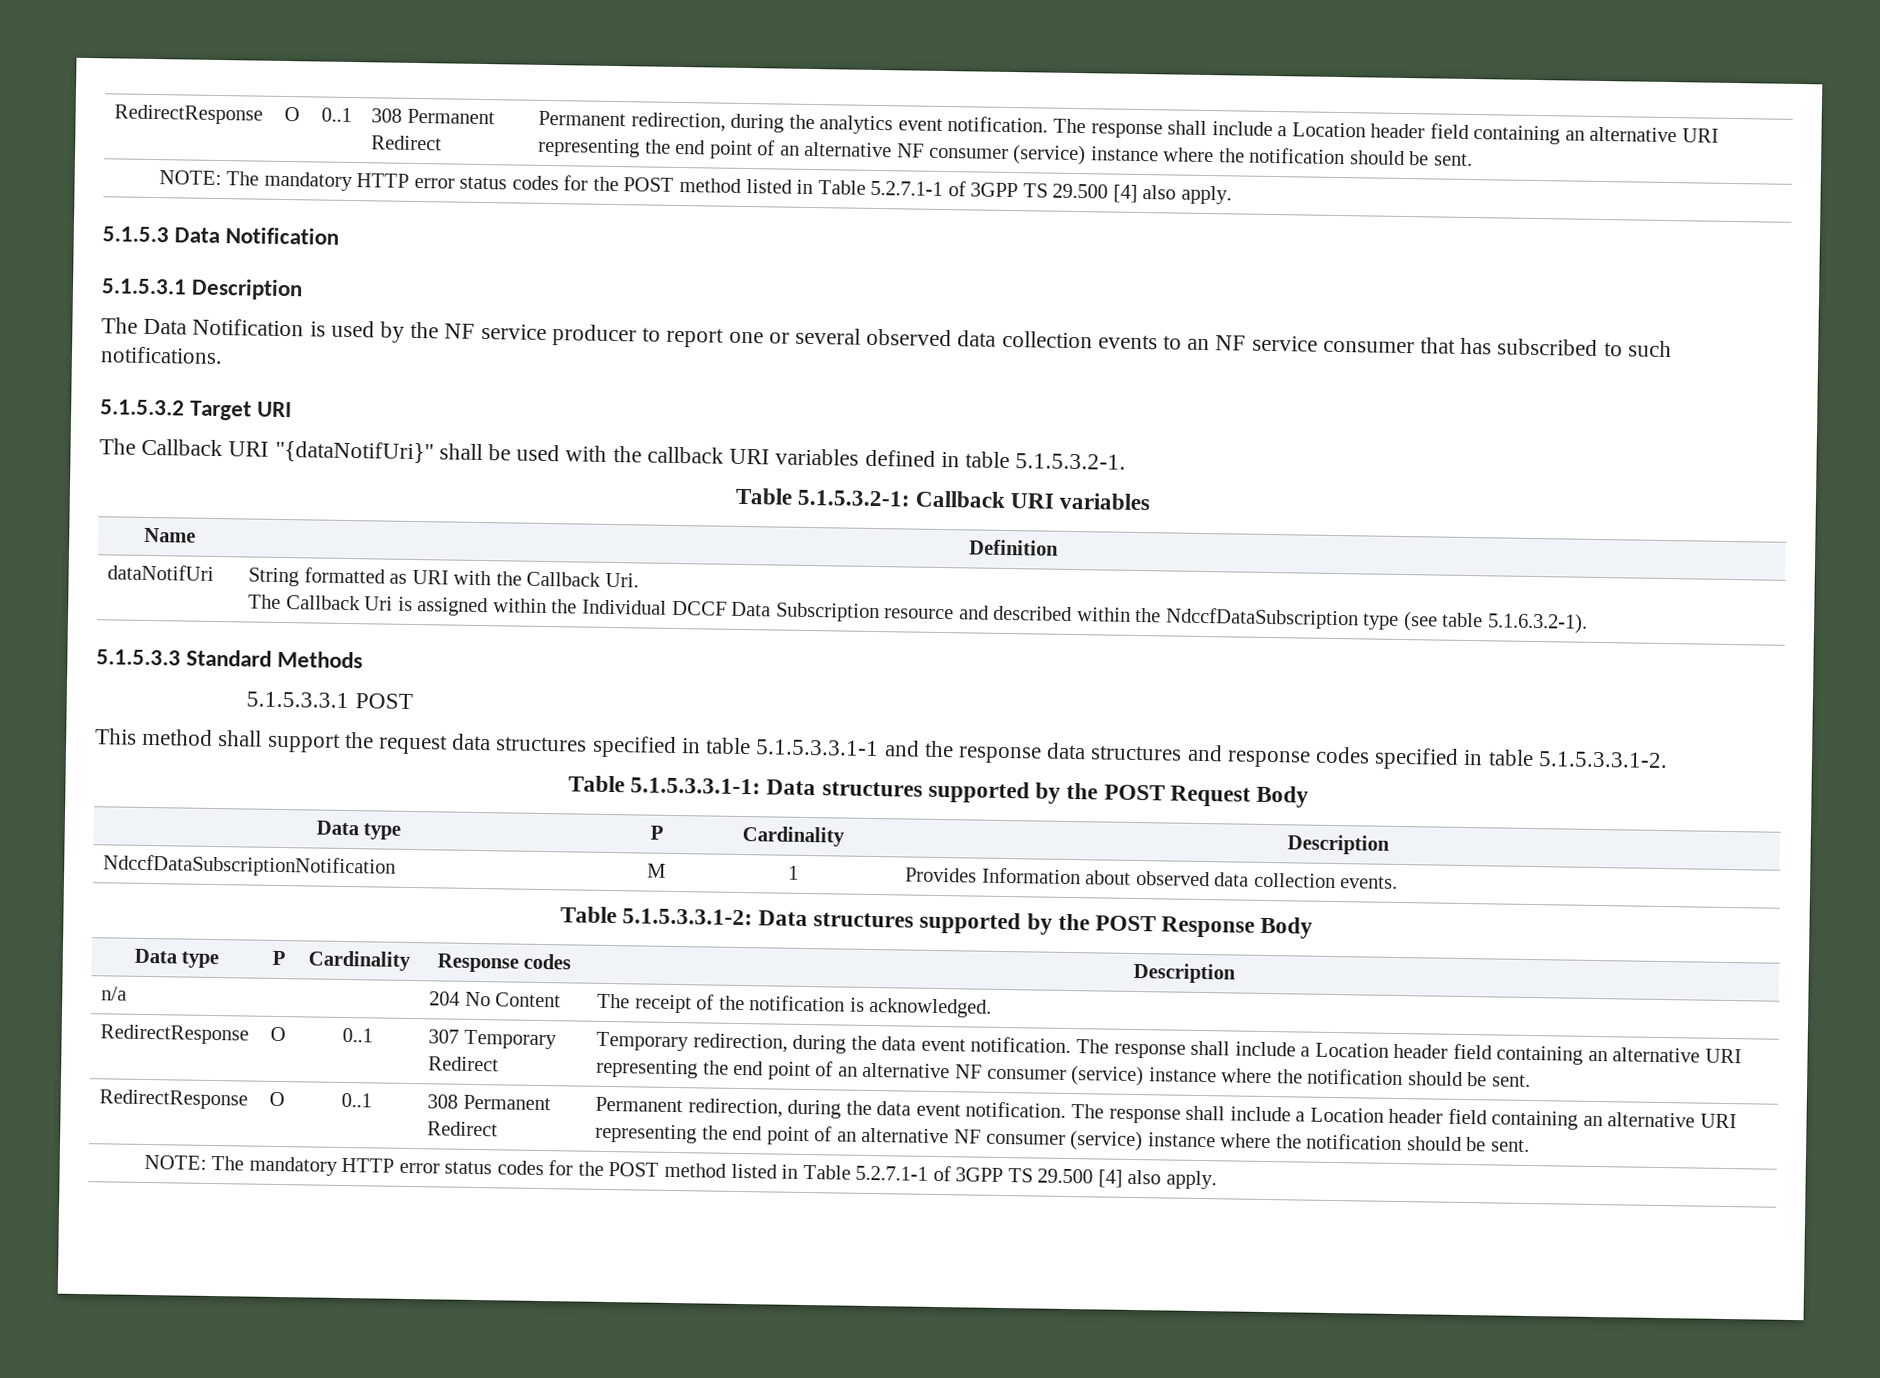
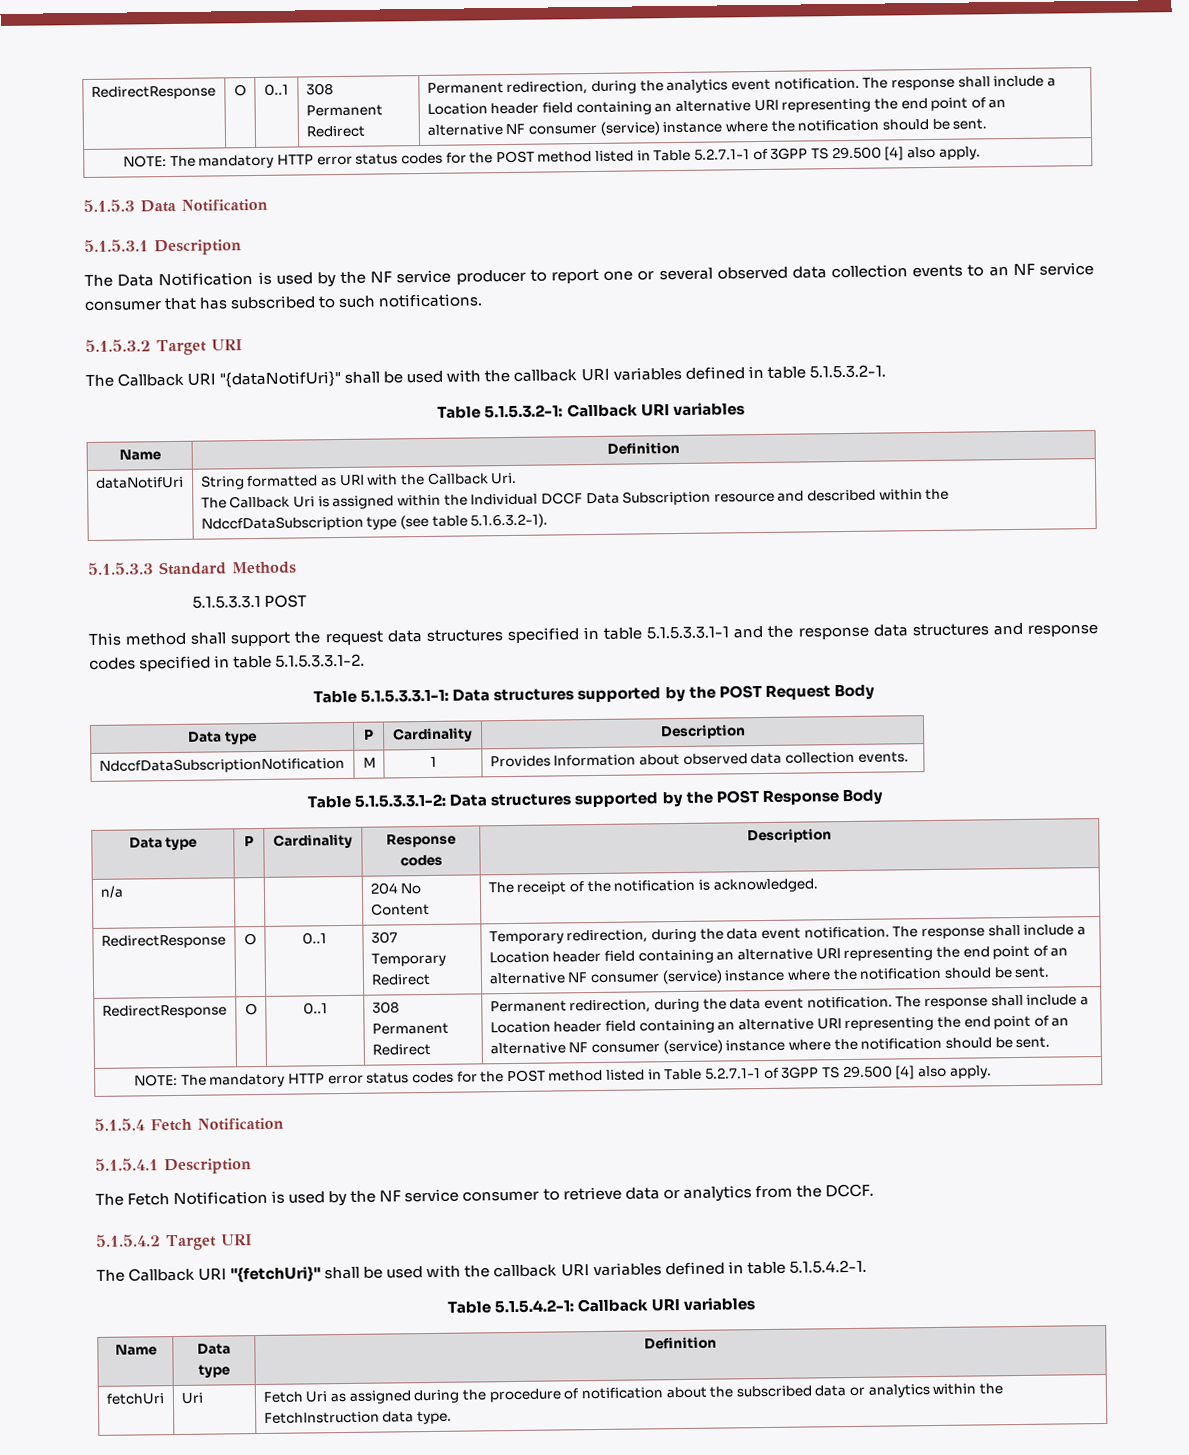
(1217, 1180) none -> [94,1117,284,1132] [95,1158,252,1175] [95,1183,874,1207] [95,1234,253,1251] [96,1259,867,1283] [446,1297,756,1314] [114,1344,157,1356] [197,1343,231,1355] [198,1364,230,1378] [643,1336,717,1350] [105,1393,165,1405] [180,1392,203,1404] [262,1383,1004,1404] [263,1410,452,1425] // 5.1.5.4 Fetch Notification // 5.1.5.4.1 Description // The Fetch Notification is used by the NF service consumer to retrieve data or analytics from the DCCF. // 5.1.5.4.2 Target URI // The Callback URI "{fetchUri}" shall be used with the callback URI variables defined in table 5.1.5.4.2-1. // Table 5.1.5.4.2-1: Callback URI variables // Name | Data type | Definition // fetchUri | Uri | Fetch Uri as assigned during the procedure of notification about the subscribed data or analytics within the FetchInstruction data type.

